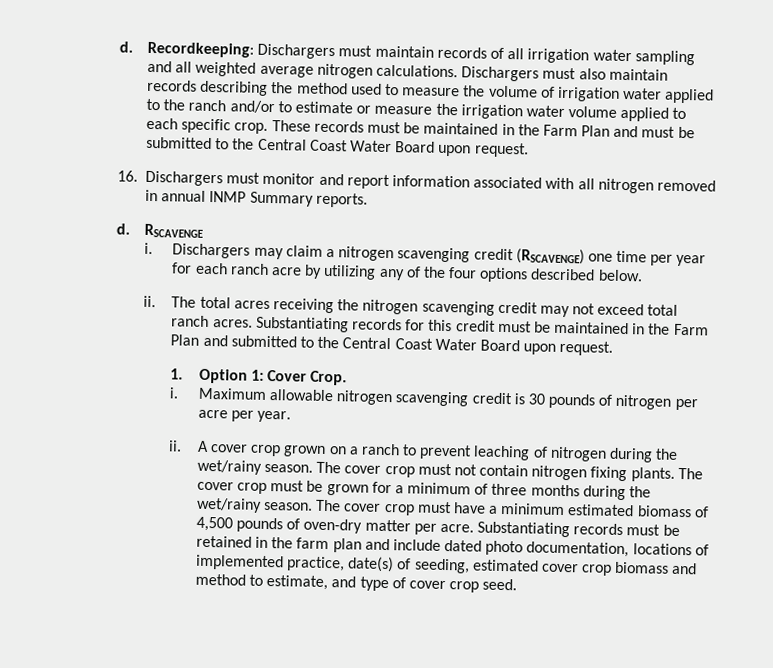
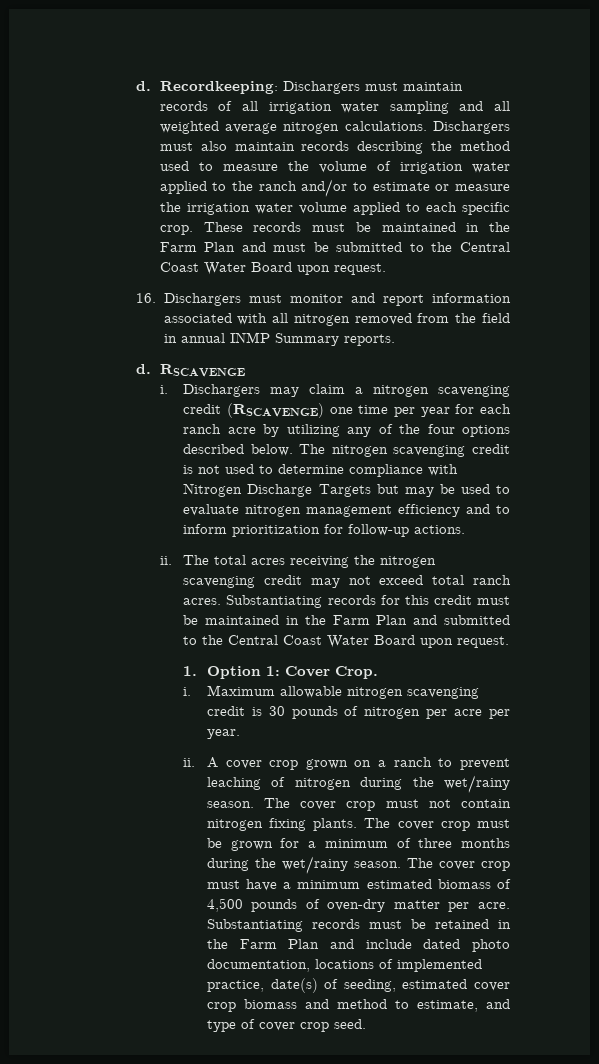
(716, 185) none -> [417,313,510,323] from the field
(643, 275) none -> [299,444,511,457] [183,464,459,477] [183,483,511,497] [183,504,510,517] [183,524,466,537] The nitrogen scavenging credit is not used to determine compliance with Nitrogen Discharge Targets but may be used to evaluate nitrogen management efficiency and to inform prioritization for follow-up actions.
[296,537,362,553] farm plan -> [239,939,320,949] Farm Plan

